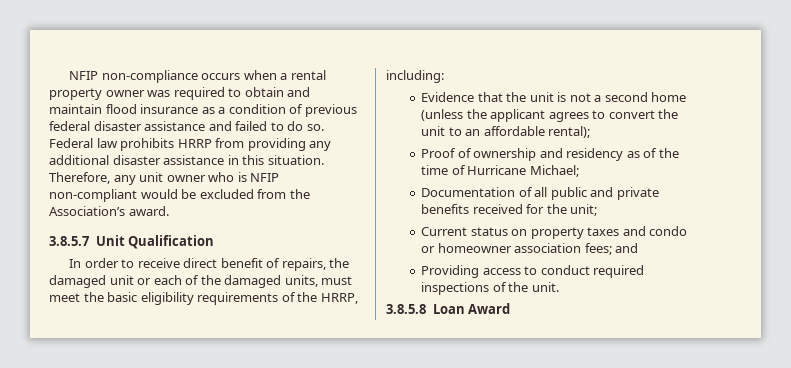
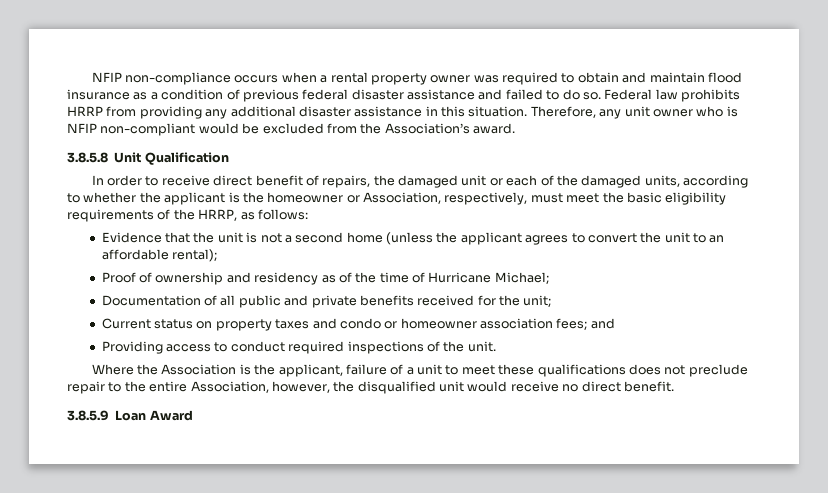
[49,236,89,246] 3.8.5.7 -> [67,152,108,163] 3.8.5.8
(318, 281) none -> [683,175,749,188] [67,192,528,205] according to whether the applicant is the homeowner or Association, respectively,
[386,70,444,83] including: -> [240,209,308,220] as follows:
[386,304,426,314] 3.8.5.8 -> [91,364,748,377] [67,381,674,394] [67,410,109,421] Where the Association is the applicant, failure of a unit to meet these qualifications does not preclude repair to the entire Association, however, the disqualified unit would receive no direct benefit. // 3.8.5.9

